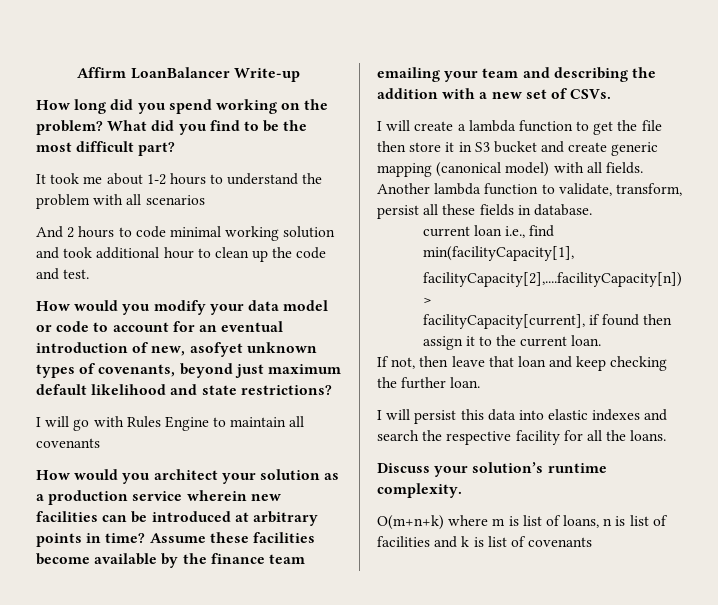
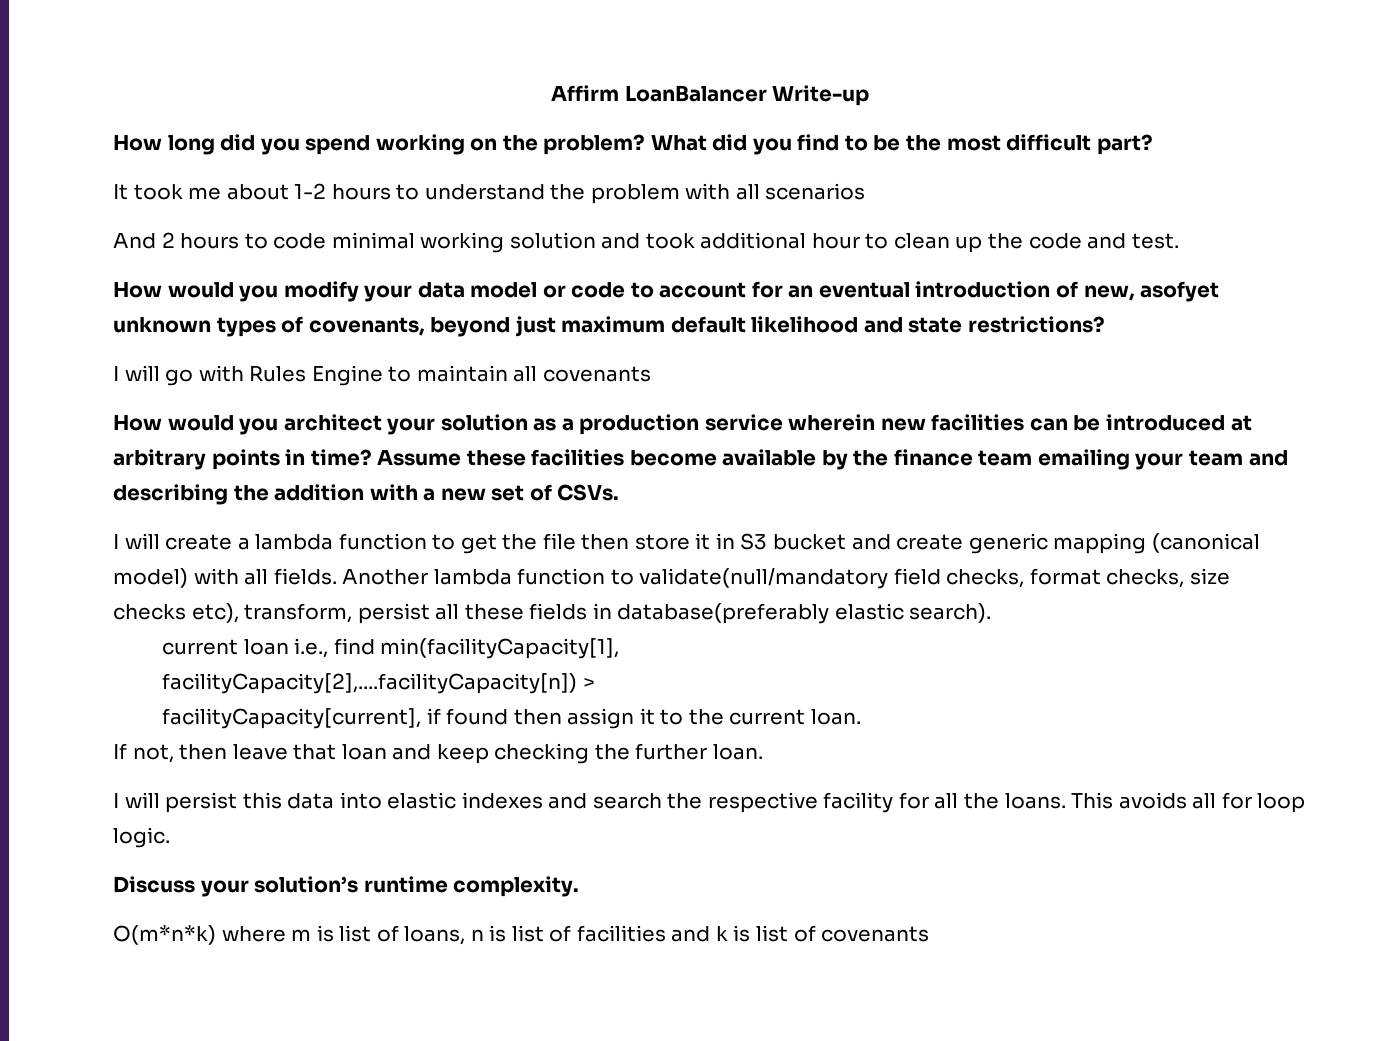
[558,183,612,196] validate, -> [639,568,1230,589] [113,603,239,623] validate(null/mandatory field checks, format checks, size checks etc),
[533,204,592,216] database. -> [617,603,992,624] database(preferably elastic search).
(667, 435) none -> [1071,792,1306,813] [113,827,170,848] This avoids all for loop logic.
[377,515,444,530] O(m+n+k) -> [113,925,216,945] O(m*n*k)

